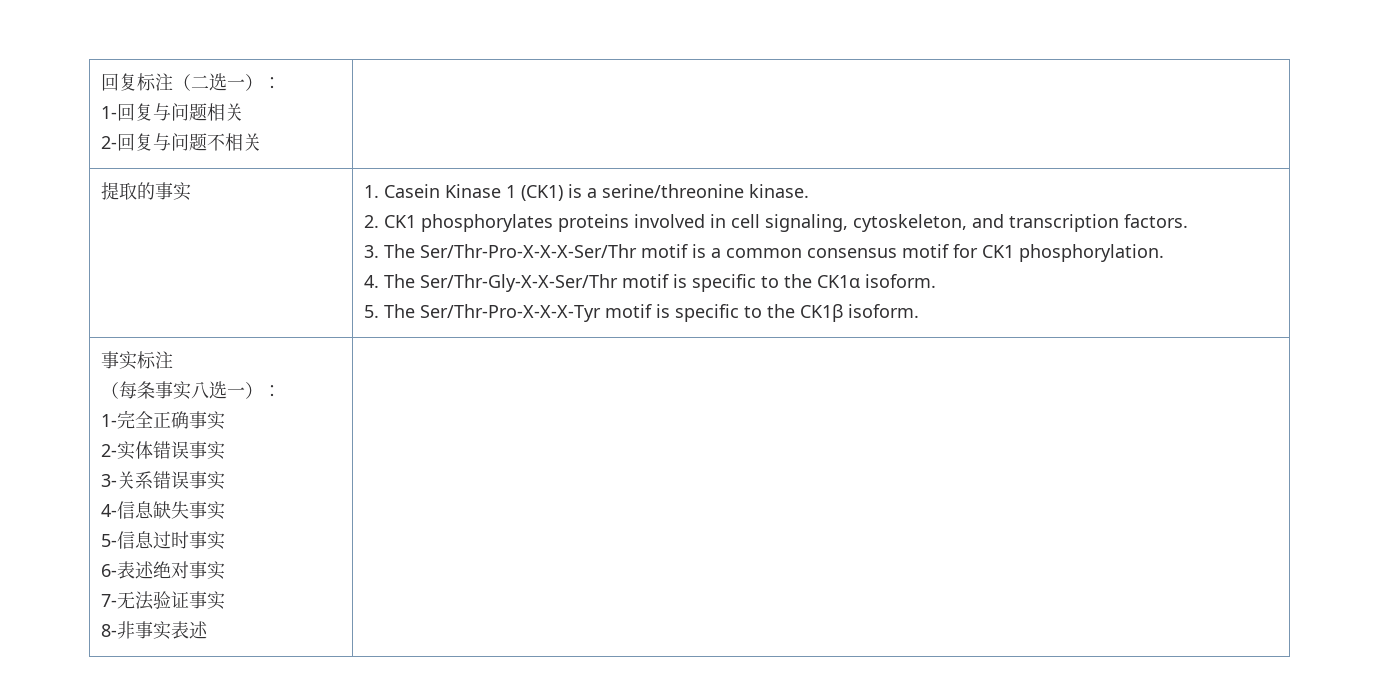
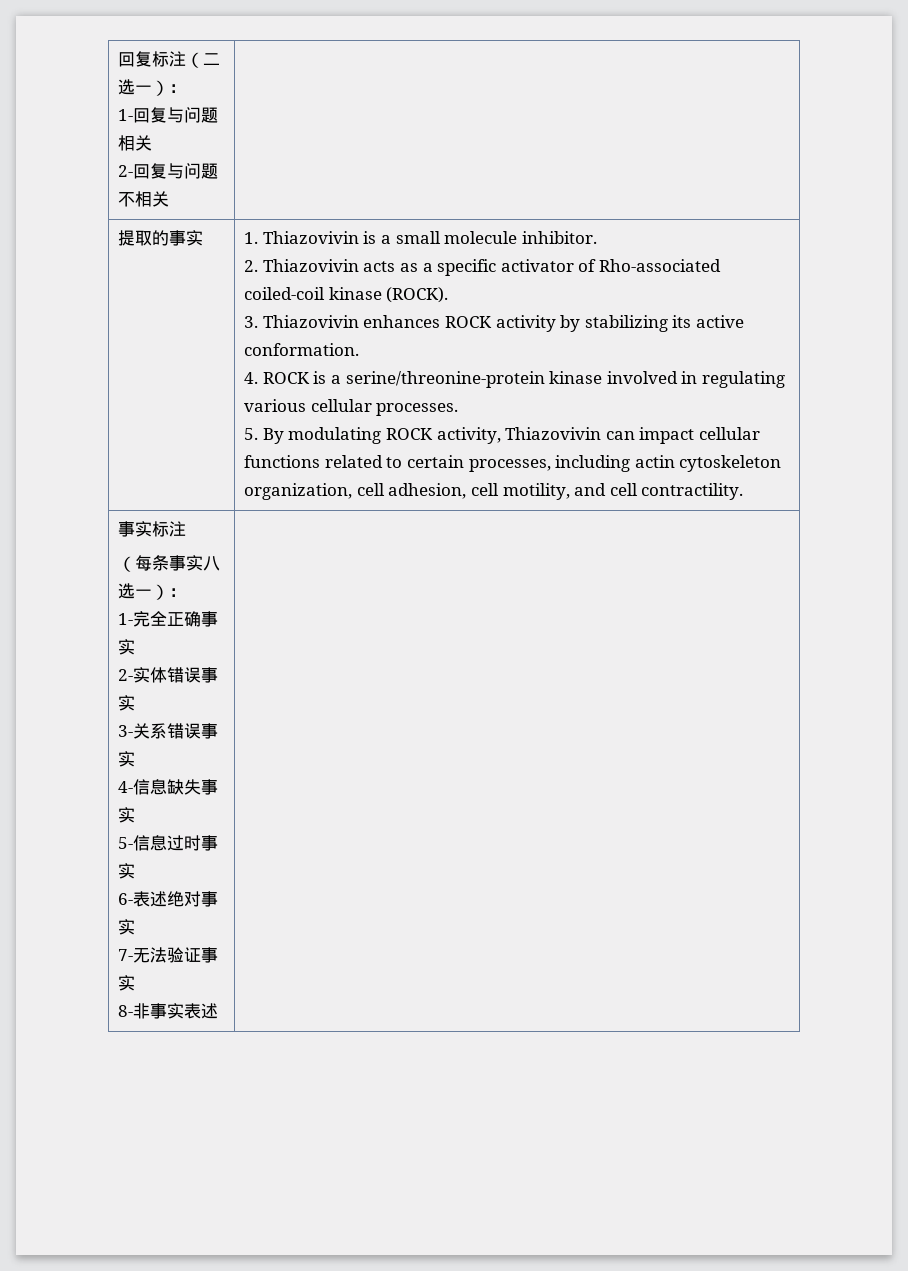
[384,184,810,201] [364,214,1189,232] [364,244,1165,262] [364,274,937,292] [364,304,920,322] Casein Kinase 1 (CK1) is a serine/threonine kinase. // 2. CK1 phosphorylates proteins involved in cell signaling, cytoskeleton, and transcription factors. // 3. The Ser/Thr-Pro-X-X-X-Ser/Thr motif is a common consensus motif for CK1 phosphorylation. // 4. The Ser/Thr-Gly-X-X-Ser/Thr motif is specific to the CK1α isoform. // 5. The Ser/Thr-Pro-X-X-X-Tyr motif is specific to the CK1β isoform. -> [262,231,597,244] [244,259,721,276] [244,287,449,303] [244,315,744,332] [244,343,360,356] [244,371,785,388] [244,399,459,416] [244,427,760,444] [244,455,782,472] [244,483,744,500] Thiazovivin is a small molecule inhibitor. // 2. Thiazovivin acts as a specific activator of Rho-associated coiled-coil kinase (ROCK). // 3. Thiazovivin enhances ROCK activity by stabilizing its active conformation. // 4. ROCK is a serine/threonine-protein kinase involved in regulating various cellular processes. // 5. By modulating ROCK activity, Thiazovivin can impact cellular functions related to certain processes, including actin cytoskeleton organization, cell adhesion, cell motility, and cell contractility.

